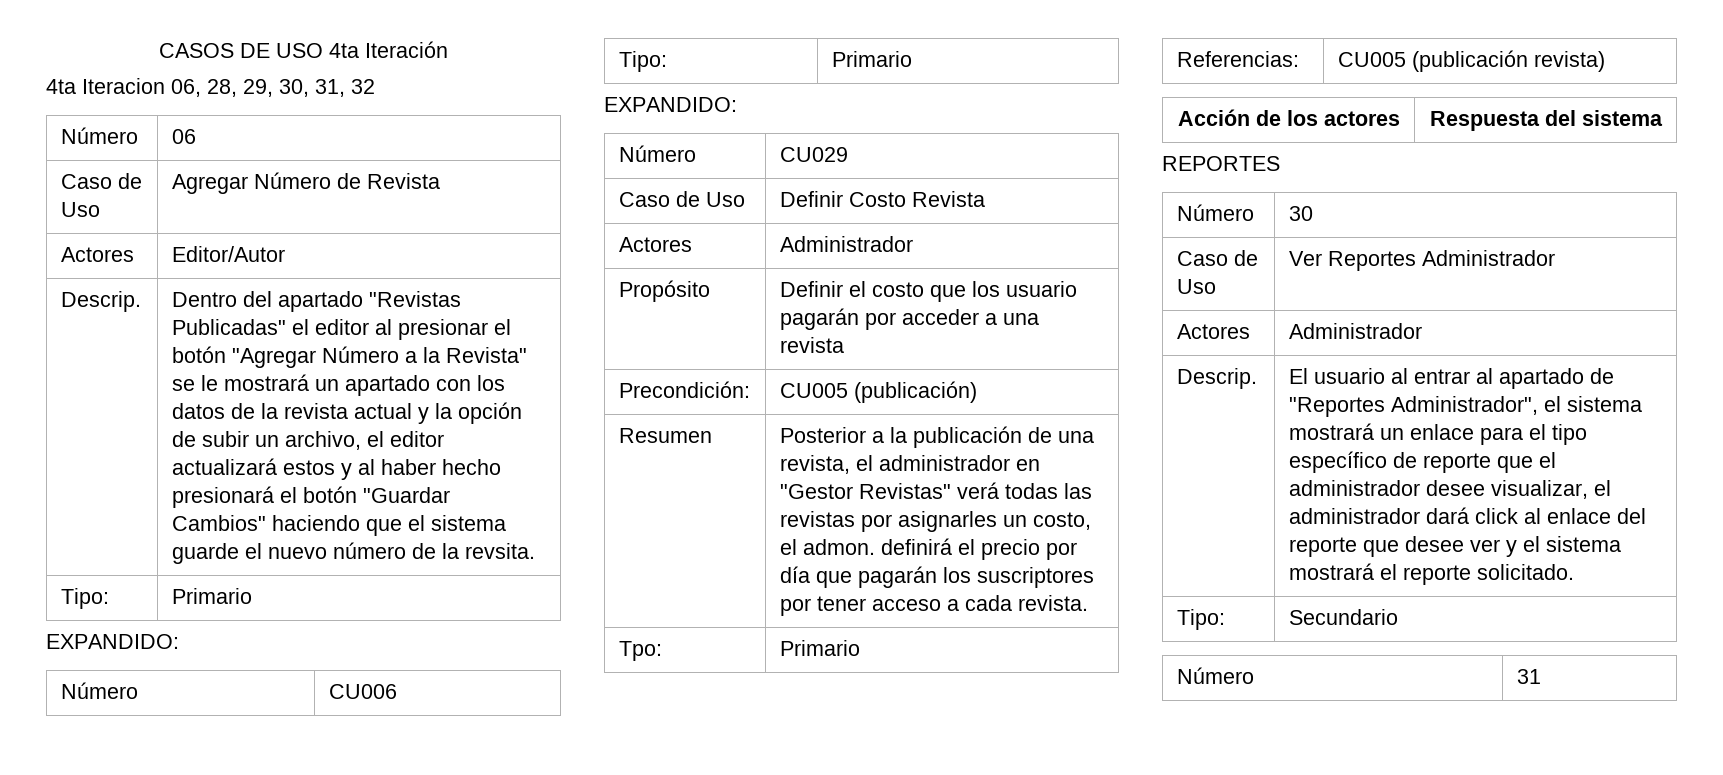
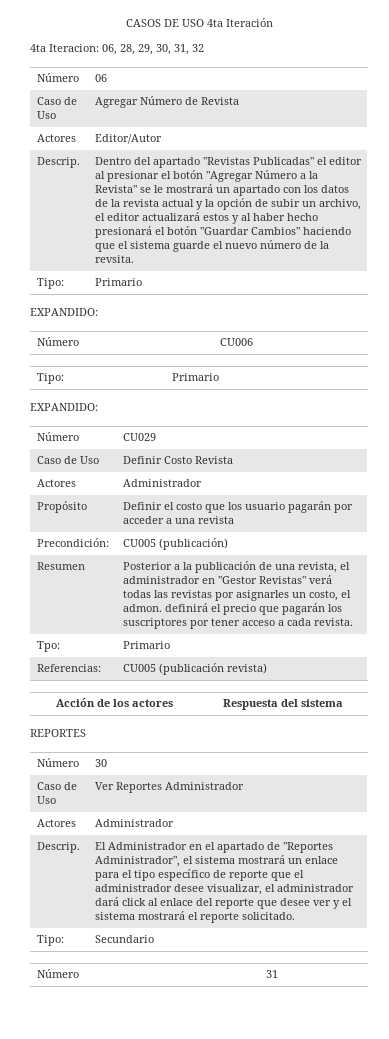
[82,78,165,94] Iteracion -> [49,44,99,52] Iteracion:
[1045,542,1077,560] [779,566,810,583] por día -> (256, 609) none
[1313,368,1493,384] usuario al entrar al -> [107,842,215,850] Administrador en el

